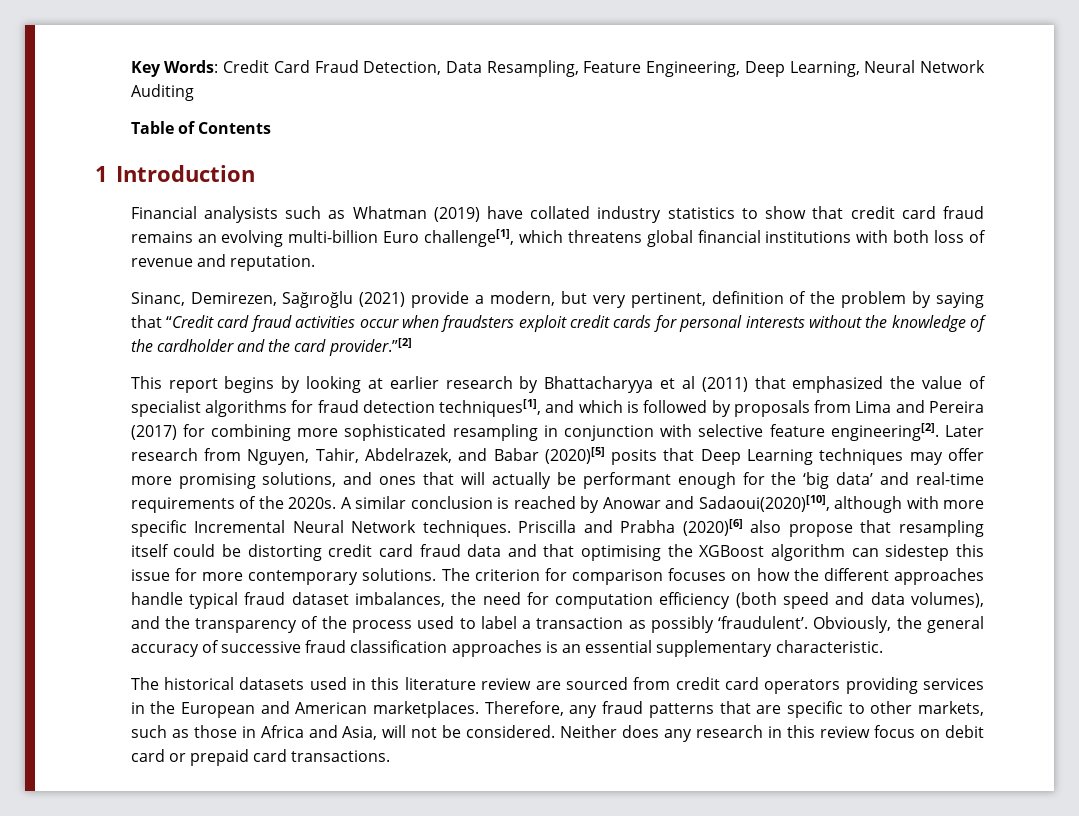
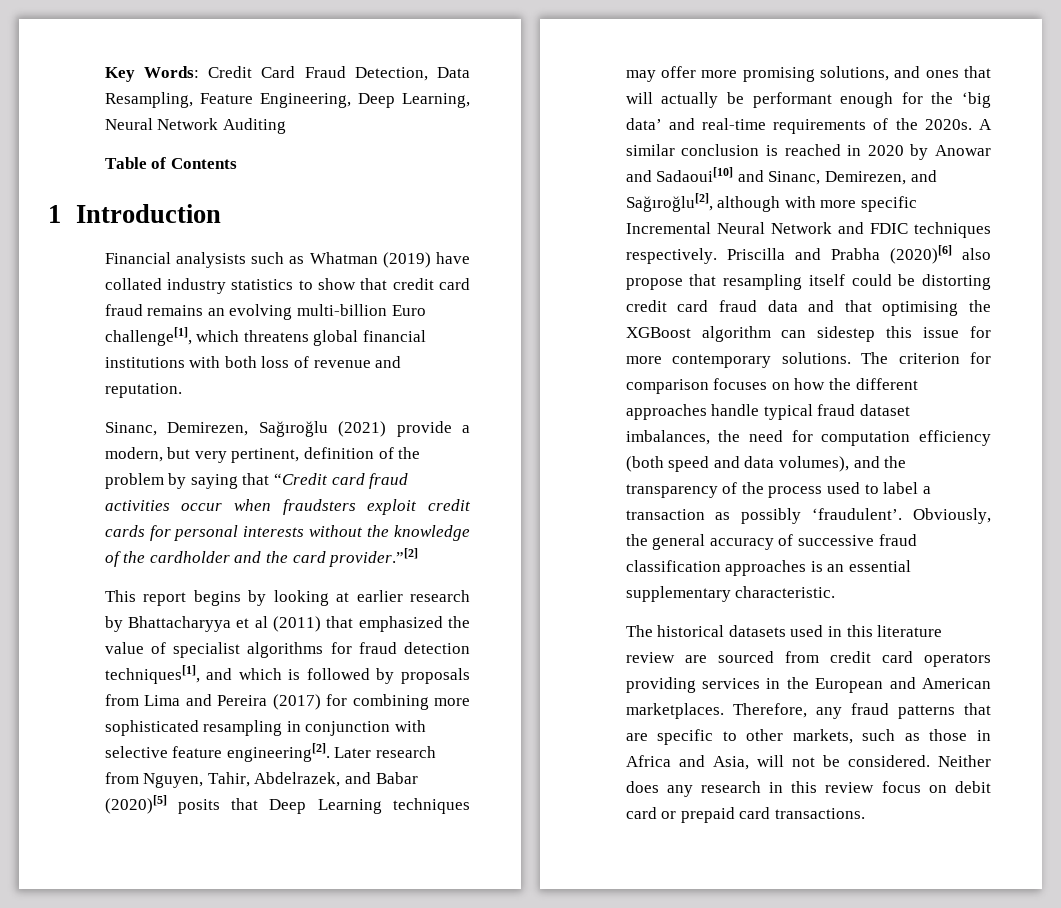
(576, 502) none -> [847,145,904,156] in 2020
[698,495,830,512] Sadaoui(2020)[10], -> [656,167,937,185] [625,193,713,212] Sadaoui[10] and Sinanc, Demirezen, and Sağıroğlu[2],
[422,520,511,537] techniques. -> [837,222,991,238] [625,248,717,264] and FDIC techniques respectively.

